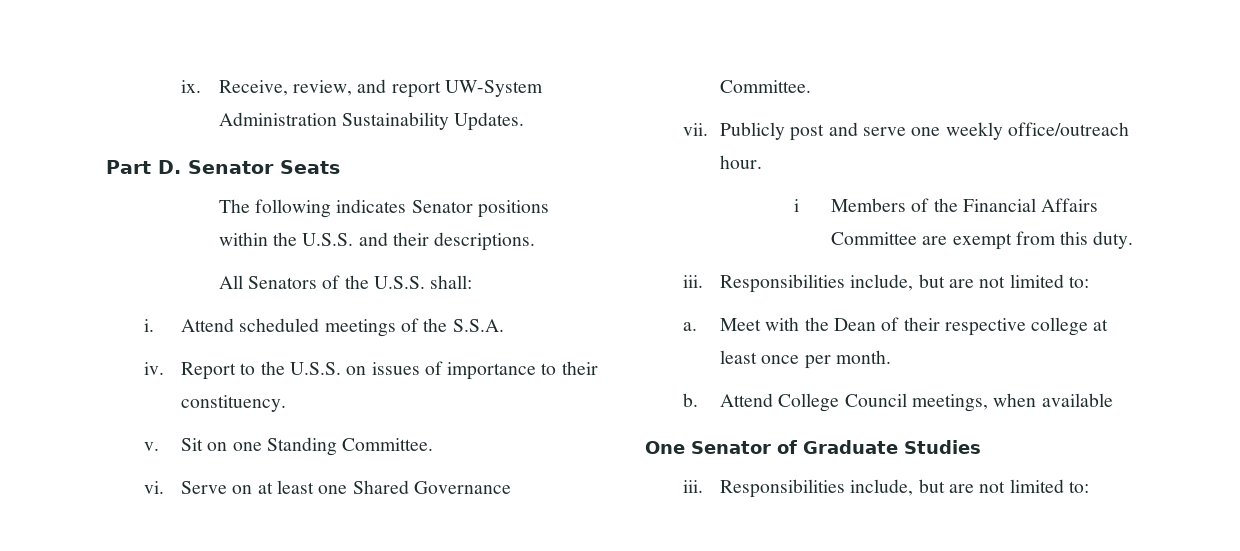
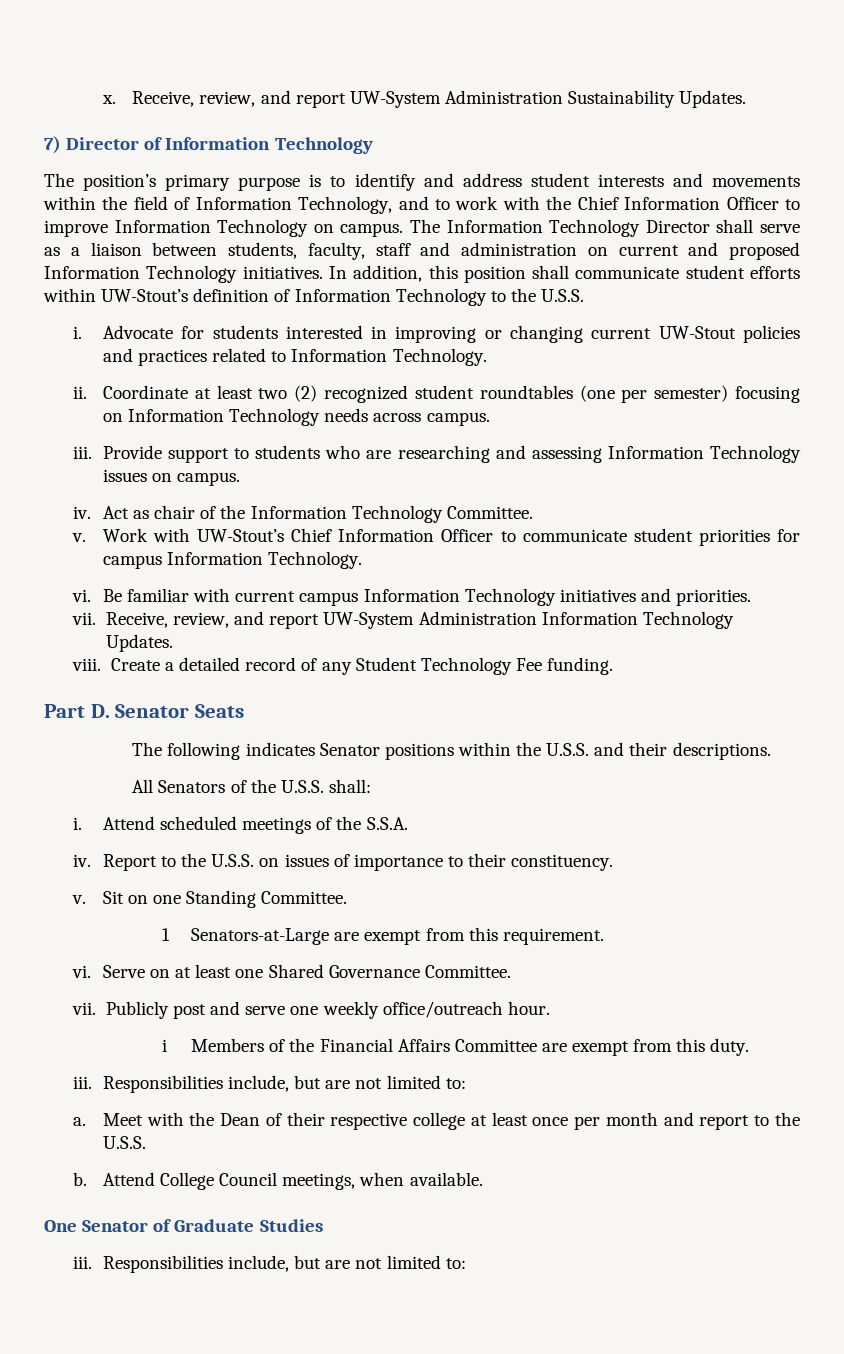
[181,80,202,93] ix. -> [101,95,116,104] x.
(525, 121) none -> [44,136,373,154] [44,173,800,191] [43,196,801,214] [44,219,801,237] [44,242,800,260] [44,265,800,283] [43,288,585,306] [73,325,801,343] [102,348,487,366] [73,385,800,403] [102,408,490,426] [73,445,801,463] [102,469,241,486] [73,505,533,523] [72,528,800,546] [102,551,363,569] [72,588,752,606] [72,611,734,629] [105,634,173,652] [72,657,614,675] // 7) Director of Information Technology // The position’s primary purpose is to identify and address student interests and movements within the field of Information Technology, and to work with the Chief Information Officer to improve Information Technology on campus. The Information Technology Director shall serve as a liaison between students, faculty, staff and administration on current and proposed Information Technology initiatives. In addition, this position shall communicate student efforts within UW-Stout’s definition of Information Technology to the U.S.S. // i. Advocate for students interested in improving or changing current UW-Stout policies and practices related to Information Technology. // ii. Coordinate at least two (2) recognized student roundtables (one per semester) focusing on Information Technology needs across campus. // iii. Provide support to students who are researching and assessing Information Technology issues on campus. // iv. Act as chair of the Information Technology Committee. // v. Work with UW-Stout’s Chief Information Officer to communicate student priorities for campus Information Technology. // vi. Be familiar with current campus Information Technology initiatives and priorities. // vii. Receive, review, and report UW-System Administration Information Technology Updates. // viii. Create a detailed record of any Student Technology Fee funding.
(434, 444) none -> [161,927,604,945] // 1 Senators-at-Large are exempt from this requirement.
[836,350,892,364] month. -> [605,1112,800,1130] [102,1136,146,1149] month and report to the U.S.S.
[1041,393,1113,407] available -> [409,1172,483,1186] available.

